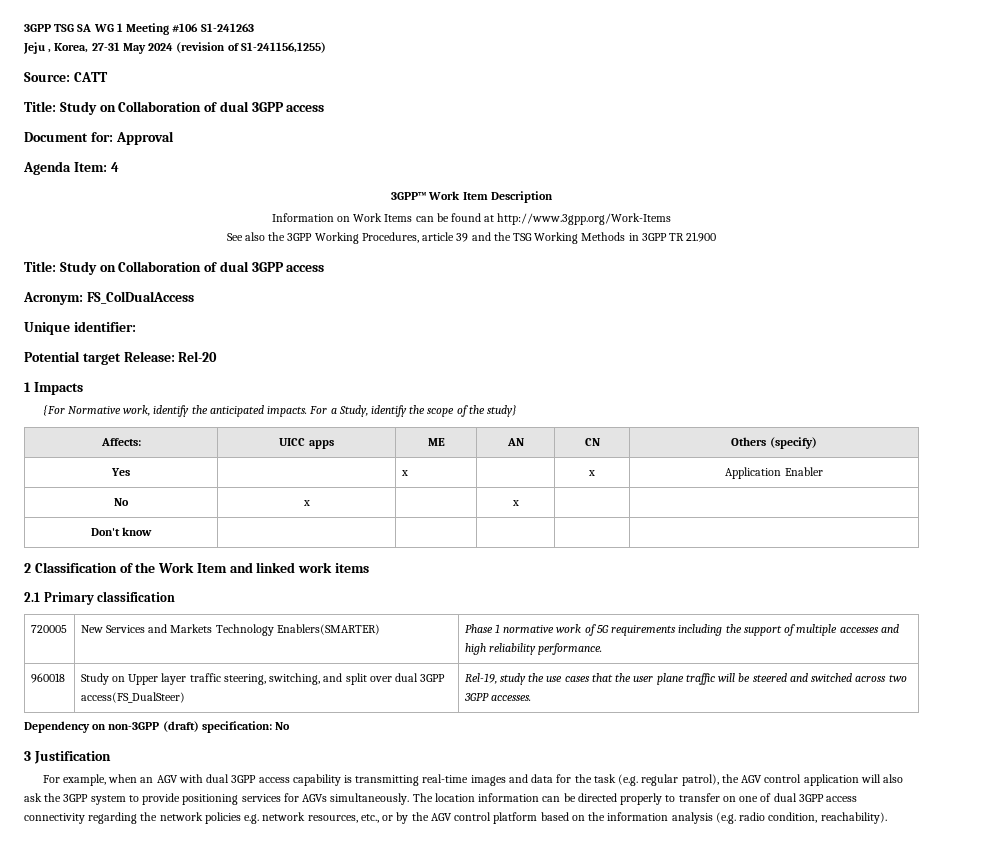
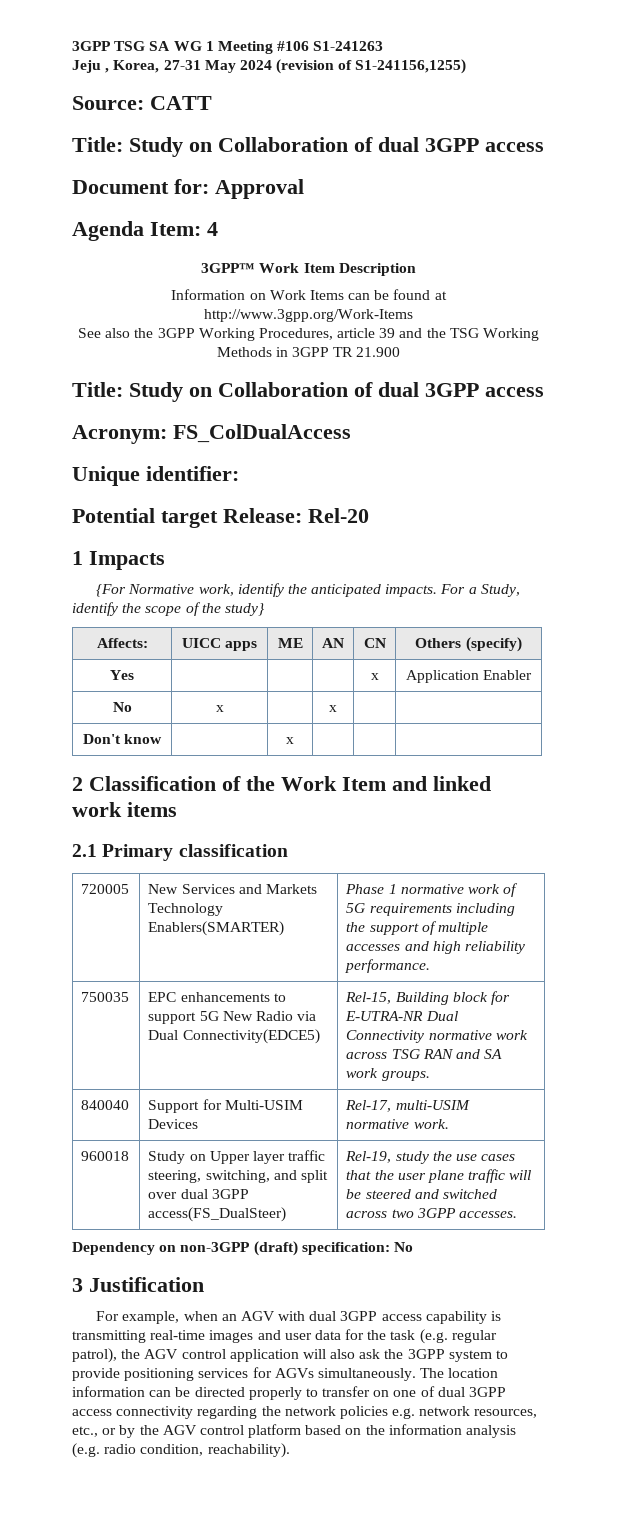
[400,470,408,476] x -> (134, 675) none
(153, 531) none -> [286,737,294,744] x
(603, 649) none -> [81,992,130,1002] [148,992,286,1002] [148,1011,317,1024] [148,1029,320,1044] [345,991,510,1005] [345,1011,458,1021] [346,1030,528,1043] [346,1049,503,1059] [346,1068,430,1081] [81,1100,130,1110] [148,1099,303,1113] [148,1119,199,1129] [345,1100,470,1112] [346,1119,449,1129] // 750035 | EPC enhancements to support 5G New Radio via Dual Connectivity(EDCE5) | Rel-15, Building block for E-UTRA-NR Dual Connectivity normative work across TSG RAN and SA work groups. // 840040 | Support for Multi-USIM Devices | Rel-17, multi-USIM normative work.
(528, 778) none -> [284,1333,312,1340] user

